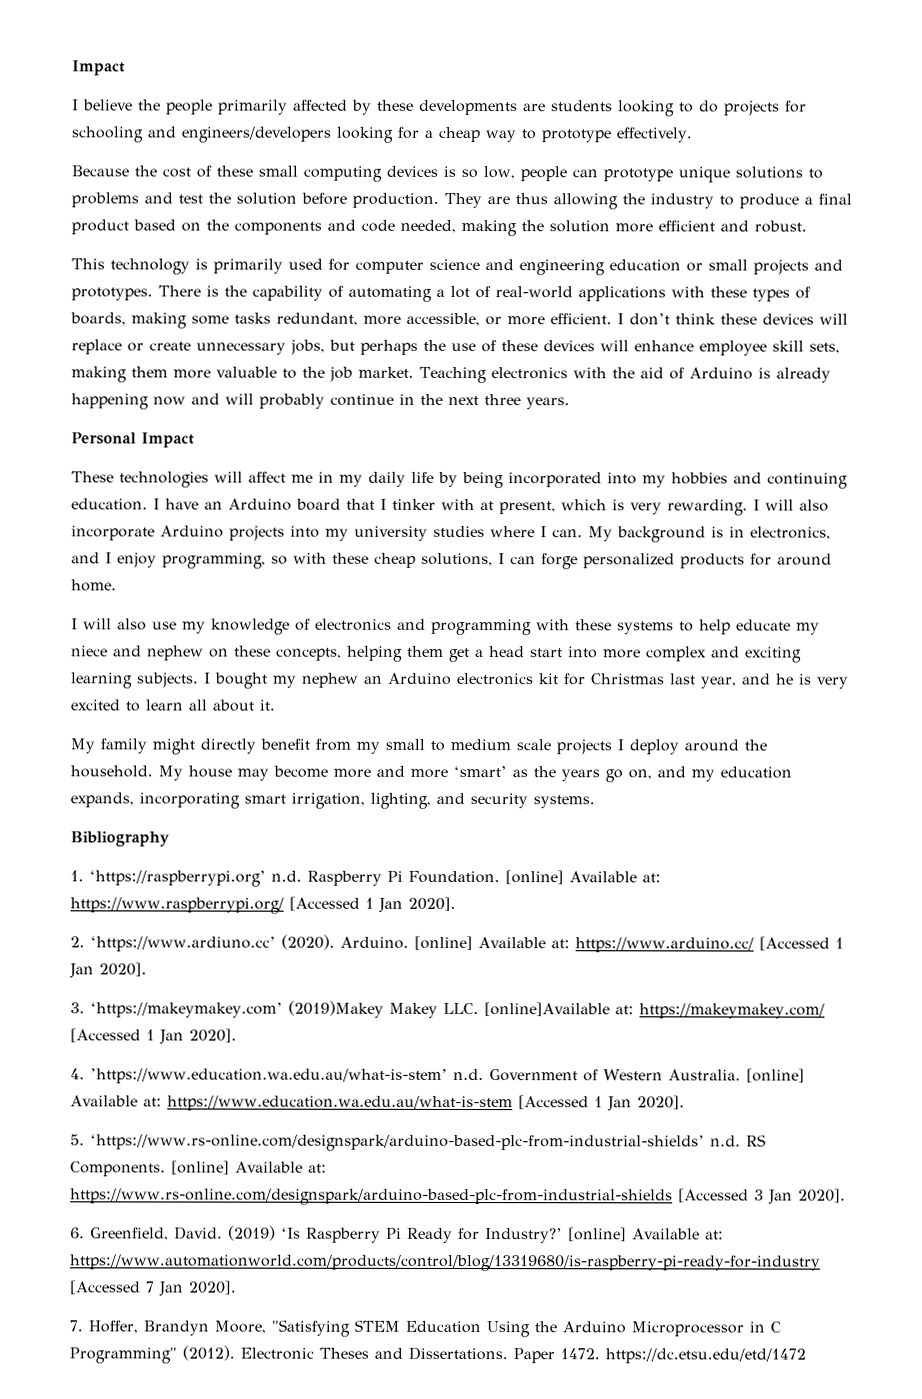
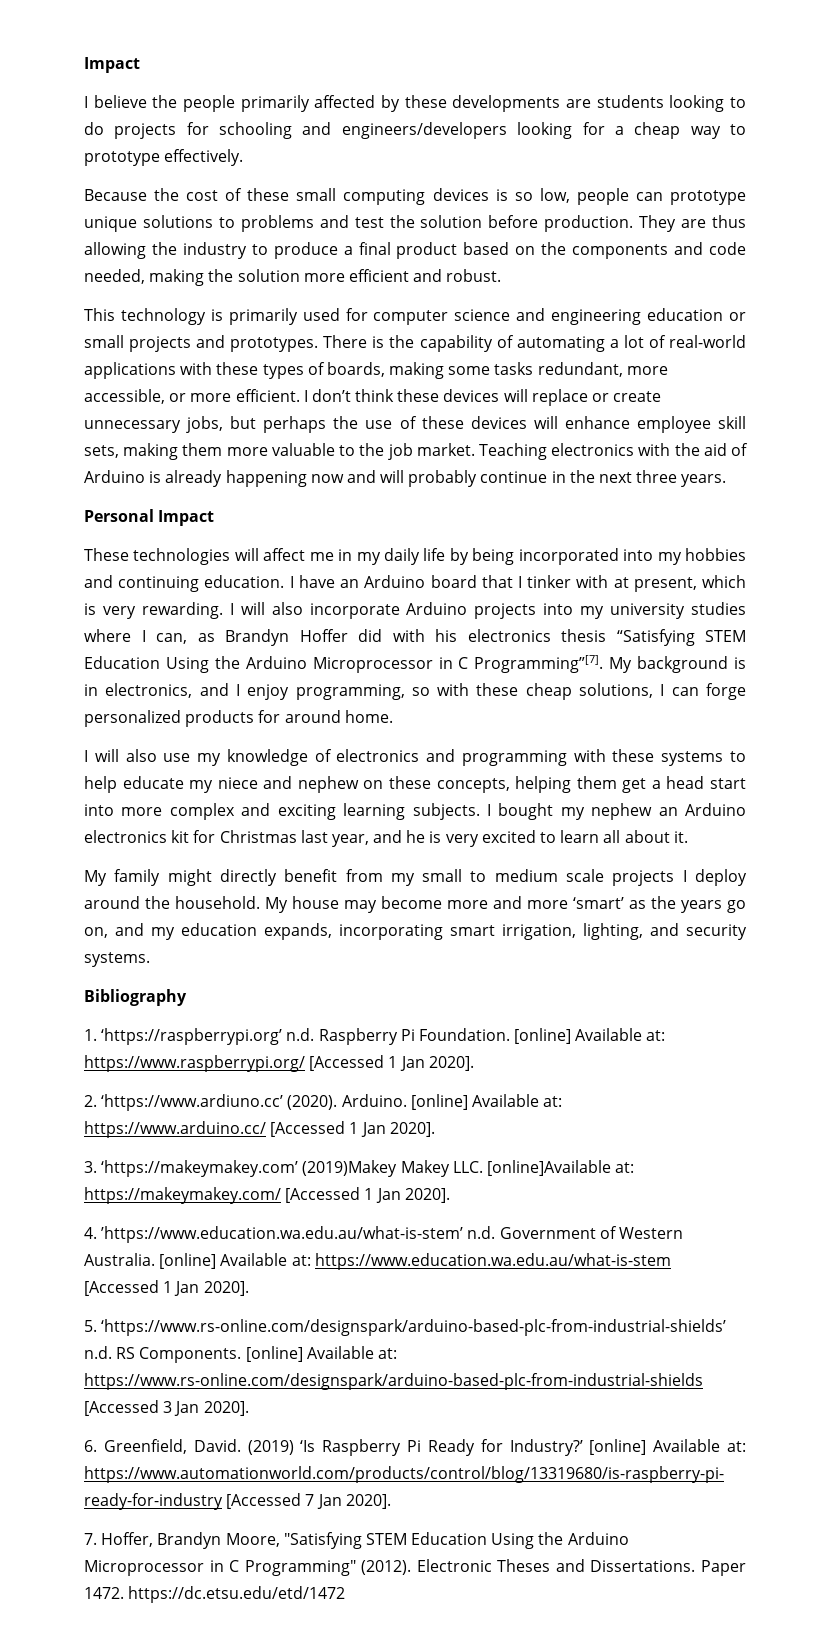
[552,529,583,538] can. -> [156,629,746,646] [84,655,604,673] can, as Brandyn Hoffer did with his electronics thesis “Satisfying STEM Education Using the Arduino Microprocessor in C Programming”[7].

